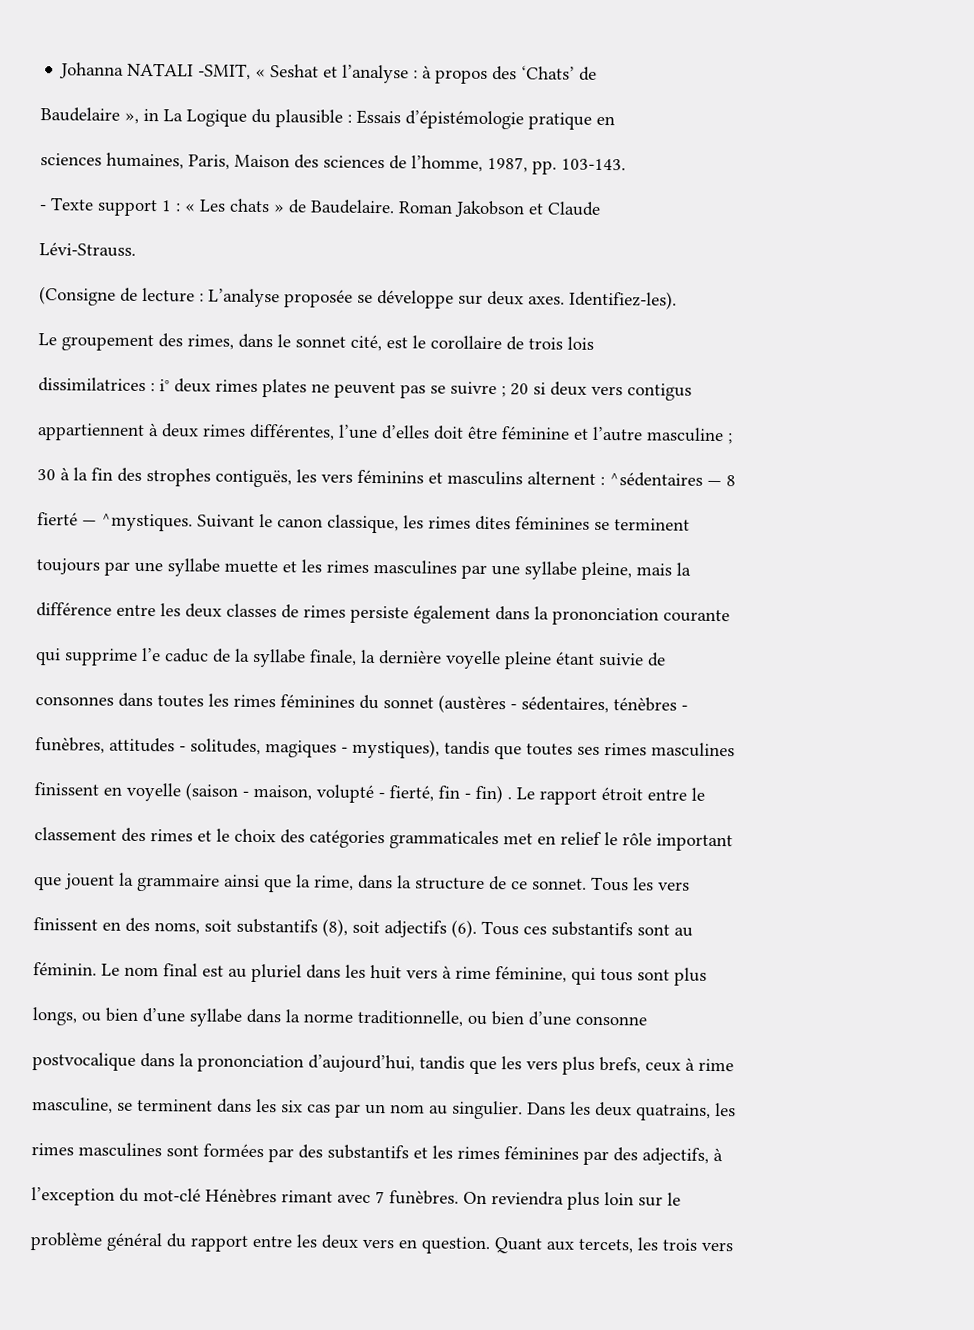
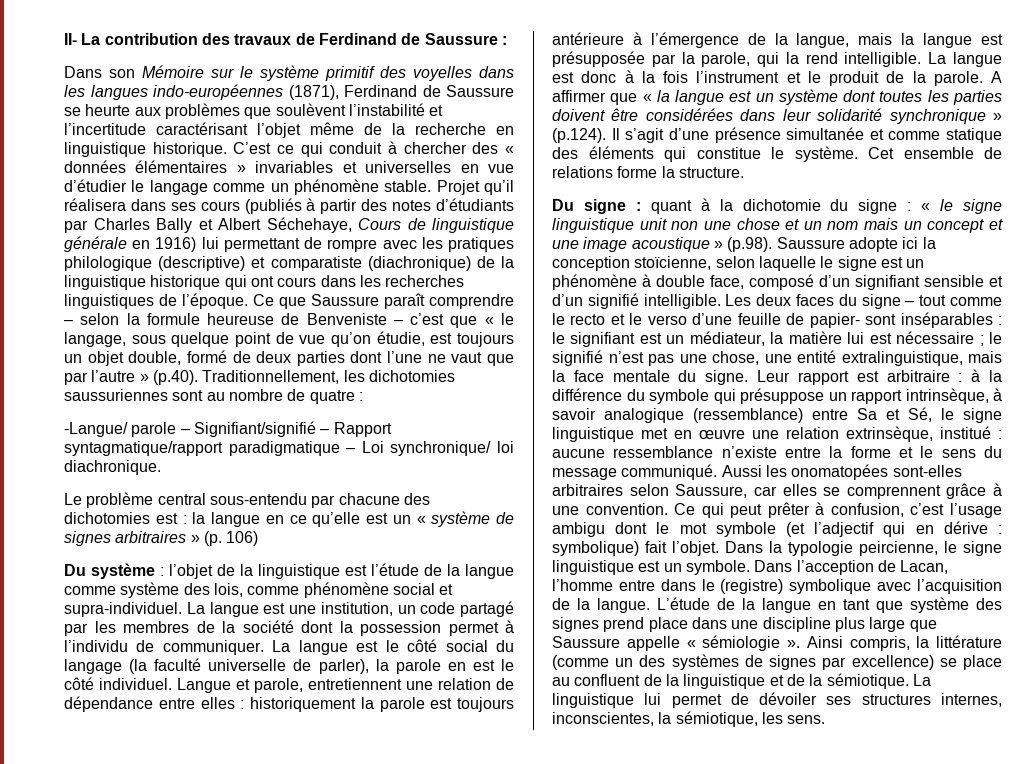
[59,62,598,84] [40,107,615,130] [40,152,626,175] [39,197,601,218] [39,242,136,257] [39,286,677,310] [38,333,594,352] [38,377,692,401] [37,423,733,445] [37,467,736,488] [37,512,690,534] [36,558,691,581] [36,602,730,626] [35,647,666,670] [35,692,688,714] [35,737,735,760] [34,782,705,805] [34,827,733,852] [34,872,690,893] [33,917,693,938] [33,962,707,986] [32,1007,647,1027] [32,1052,734,1075] [32,1097,736,1121] [31,1142,723,1166] [31,1187,681,1211] [30,1232,733,1255] Johanna NATALI -SMIT, « Seshat et l’analyse : à propos des ‘Chats’ de // Baudelaire », in La Logique du plausible : Essais d’épistémologie pratique en // sciences humaines, Paris, Maison des sciences de l’homme, 1987, pp. 103-143. // - Texte support 1 : « Les chats » de Baudelaire. Roman Jakobson et Claude // Lévi-Strauss. // (Consigne de lecture : L’analyse proposée se développe sur deux axes. Identifiez-les). // Le groupement des rimes, dans le sonnet cité, est le corollaire de trois lois // dissimilatrices : i° deux rimes plates ne peuvent pas se suivre ; 20 si deux vers contigus // appartiennent à deux rimes différentes, l’une d’elles doit être féminine et l’autre masculine ; // 30 à la fin des strophes contiguës, les vers féminins et masculins alternent : ^sédentaires — 8 // fierté — ^mystiques. Suivant le canon classique, les rimes dites féminines se terminent // toujours par une syllabe muette et les rimes masculines par une syllabe pleine, mais la // différence entre les deux classes de rimes persiste également dans la prononciation courante // qui supprime l’e caduc de la syllabe finale, la dernière voyelle pleine étant suivie de // consonnes dans toutes les rimes féminines du sonnet (austères - sédentaires, ténèbres - // funèbres, attitudes - solitudes, magiques - mystiques), tandis que toutes ses rimes masculines // finissent en voyelle (saison - maison, volupté - fierté, fin - fin) . Le rapport étroit entre le // classement des rimes et le choix des catégories grammaticales met en relief le rôle important // que jouent la grammaire ainsi que la rime, dans la structure de ce sonnet. Tous les vers // finissent en des noms, soit substantifs (8), soit adjectifs (6). Tous ces substantifs sont au // féminin. Le nom final est au pluriel dans les huit vers à rime féminine, qui tous sont plus // longs, ou bien d’une syllabe dans la norme traditionnelle, ou bien d’une consonne // postvocalique dans la prononciation d’aujourd’hui, tandis que les vers plus brefs, ceux à rime // masculine, se terminent dans les six cas par un nom au singulier. Dans les deux quatrains, les // rimes masculines sont formées par des substantifs et les rimes féminines par des adjectifs, à // l’exception du mot-clé Hénèbres rimant avec 7 funèbres. On reviendra plus loin sur le // problème général du rapport entre les deux vers en question. Quant aux tercets, les trois vers -> [64,33,507,45] [64,65,514,81] [64,84,514,100] [64,103,444,119] [64,122,514,138] [64,141,514,157] [64,160,514,173] [64,179,514,195] [64,198,514,214] [64,217,514,233] [64,236,514,252] [64,256,515,271] [64,275,465,290] [64,293,514,309] [64,313,514,328] [64,331,514,347] [64,350,514,366] [64,370,455,385] [64,389,363,404] [64,421,392,437] [64,441,515,456] [64,460,161,475] [64,492,430,508] [64,511,514,527] [64,531,259,546] [64,563,514,579] [64,582,454,598] [64,601,514,617] [64,620,514,636] [64,639,515,655] [64,658,515,674] [64,677,514,693] [64,696,514,712] [552,32,1004,48] [552,51,1002,67] [552,70,1002,86] [552,89,1002,105] [552,108,1002,124] [552,127,1002,143] [552,146,1002,162] [552,166,744,178] [552,198,1003,214] [552,218,1003,233] [552,237,936,252] [552,256,925,271] [552,274,1003,290] [552,293,1003,309] [552,312,1002,328] [552,331,1002,347] [552,350,1002,366] [552,369,1002,385] [552,388,1002,404] [552,407,1002,423] [552,426,1002,442] [552,446,1002,458] [552,464,962,480] [552,483,1002,499] [552,502,1002,518] [552,521,1002,537] [552,541,1002,556] [552,560,949,575] [552,579,1002,594] [552,597,1002,613] [552,617,937,632] [552,635,1002,651] [552,654,1002,670] [552,673,931,689] [552,692,1002,708] [552,711,826,727] II- La contribution des travaux de Ferdinand de Saussure : // Dans son Mémoire sur le système primitif des voyelles dans les langues indo-européennes (1871), Ferdinand de Saussure se heurte aux problèmes que soulèvent l’instabilité et l’incertitude caractérisant l’objet même de la recherche en linguistique historique. C’est ce qui conduit à chercher des « données élémentaires » invariables et universelles en vue d’étudier le langage comme un phénomène stable. Projet qu’il réalisera dans ses cours (publiés à partir des notes d’étudiants par Charles Bally et Albert Séchehaye, Cours de linguistique générale en 1916) lui permettant de rompre avec les pratiques philologique (descriptive) et comparatiste (diachronique) de la linguistique historique qui ont cours dans les recherches linguistiques de l’époque. Ce que Saussure paraît comprendre – selon la formule heureuse de Benveniste – c’est que « le langage, sous quelque point de vue qu’on étudie, est toujours un objet double, formé de deux parties dont l’une ne vaut que par l’autre » (p.40). Traditionnellement, les dichotomies saussuriennes sont au nombre de quatre : // -Langue/ parole – Signifiant/signifié – Rapport syntagmatique/rapport paradigmatique – Loi synchronique/ loi diachronique. // Le problème central sous-entendu par chacune des dichotomies est : la langue en ce qu’elle est un « système de signes arbitraires » (p. 106) // Du système : l’objet de la linguistique est l’étude de la langue comme système des lois, comme phénomène social et supra-individuel. La langue est une institution, un code partagé par les membres de la société dont la possession permet à l’individu de communiquer. La langue est le côté social du langage (la faculté universelle de parler), la parole en est le côté individuel. Langue et parole, entretiennent une relation de dépendance entre elles : historiquement la parole est toujours antérieure à l’émergence de la langue, mais la langue est présupposée par la parole, qui la rend intelligible. La langue est donc à la fois l’instrument et le produit de la parole. A affirmer que « la langue est un système dont toutes les parties doivent être considérées dans leur solidarité synchronique » (p.124). Il s’agit d’une présence simultanée et comme statique des éléments qui constitue le système. Cet ensemble de relations forme la structure. // Du signe : quant à la dichotomie du signe : « le signe linguistique unit non une chose et un nom mais un concept et une image acoustique » (p.98). Saussure adopte ici la conception stoïcienne, selon laquelle le signe est un phénomène à double face, composé d’un signifiant sensible et d’un signifié intelligible. Les deux faces du signe – tout comme le recto et le verso d’une feuille de papier- sont inséparables : le signifiant est un médiateur, la matière lui est nécessaire ; le signifié n’est pas une chose, une entité extralinguistique, mais la face mentale du signe. Leur rapport est arbitraire : à la différence du symbole qui présuppose un rapport intrinsèque, à savoir analogique (ressemblance) entre Sa et Sé, le signe linguistique met en œuvre une relation extrinsèque, institué : aucune ressemblance n’existe entre la forme et le sens du message communiqué. Aussi les onomatopées sont-elles arbitraires selon Saussure, car elles se comprennent grâce à une convention. Ce qui peut prêter à confusion, c’est l’usage ambigu dont le mot symbole (et l’adjectif qui en dérive : symbolique) fait l’objet. Dans la typologie peircienne, le signe linguistique est un symbole. Dans l’acception de Lacan, l’homme entre dans le (registre) symbolique avec l’acquisition de la langue. L’étude de la langue en tant que système des signes prend place dans une discipline plus large que Saussure appelle « sémiologie ». Ainsi compris, la littérature (comme un des systèmes de signes par excellence) se place au confluent de la linguistique et de la sémiotique. La linguistique lui permet de dévoiler ses structures internes, inconscientes, la sémiotique, les sens.

